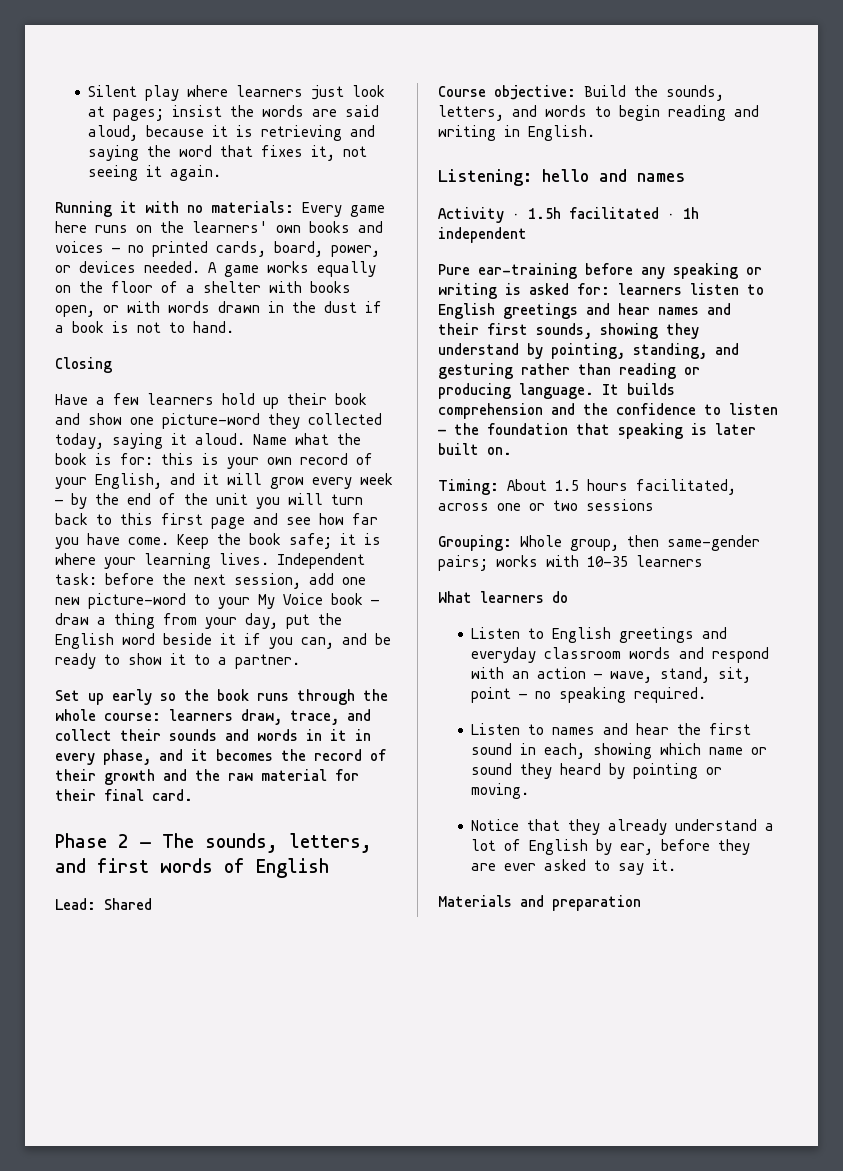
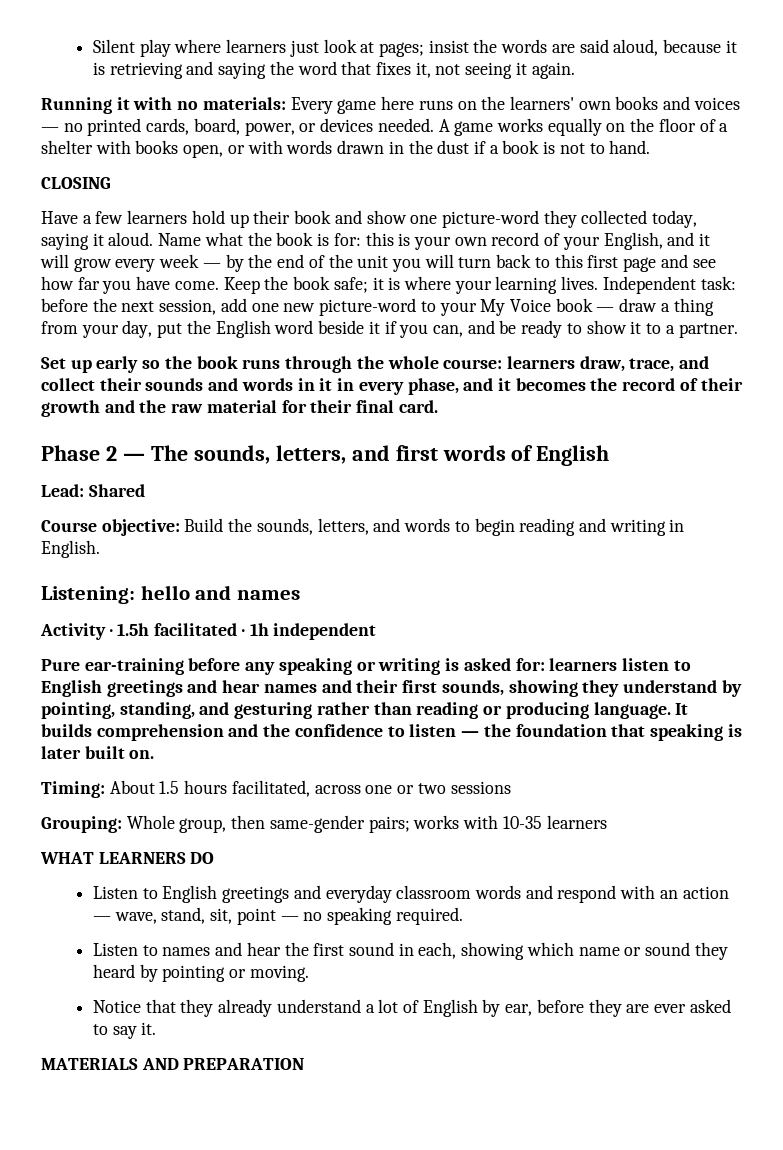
[55,357,112,373] Closing -> [41,177,111,189] CLOSING
[438,591,568,603] What learners do -> [40,852,215,864] WHAT LEARNERS DO
[438,895,641,911] Materials and preparation -> [41,1058,305,1070] MATERIALS AND PREPARATION

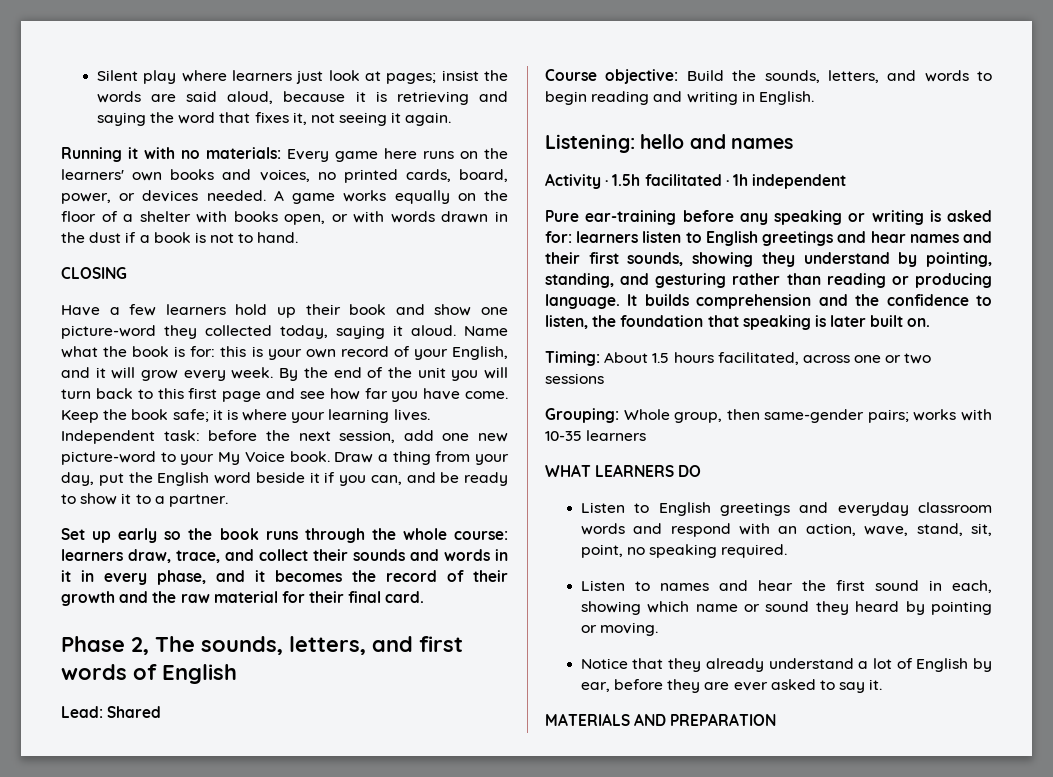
[693,97,740,110] [41,127,59,132] voices — -> [259,169,310,182] voices,
[159,254,244,272] week — by -> [231,367,299,381] week. By
[555,298,658,312] book — draw -> [289,451,374,463] book. Draw
[105,446,145,461] 2 — -> [131,637,149,655] 2,
[409,724,480,737] listen — -> [545,315,588,329] listen,
[682,886,729,899] [92,916,111,921] action — -> [805,523,856,536] action,
[236,908,299,925] point — -> [580,544,623,558] point,

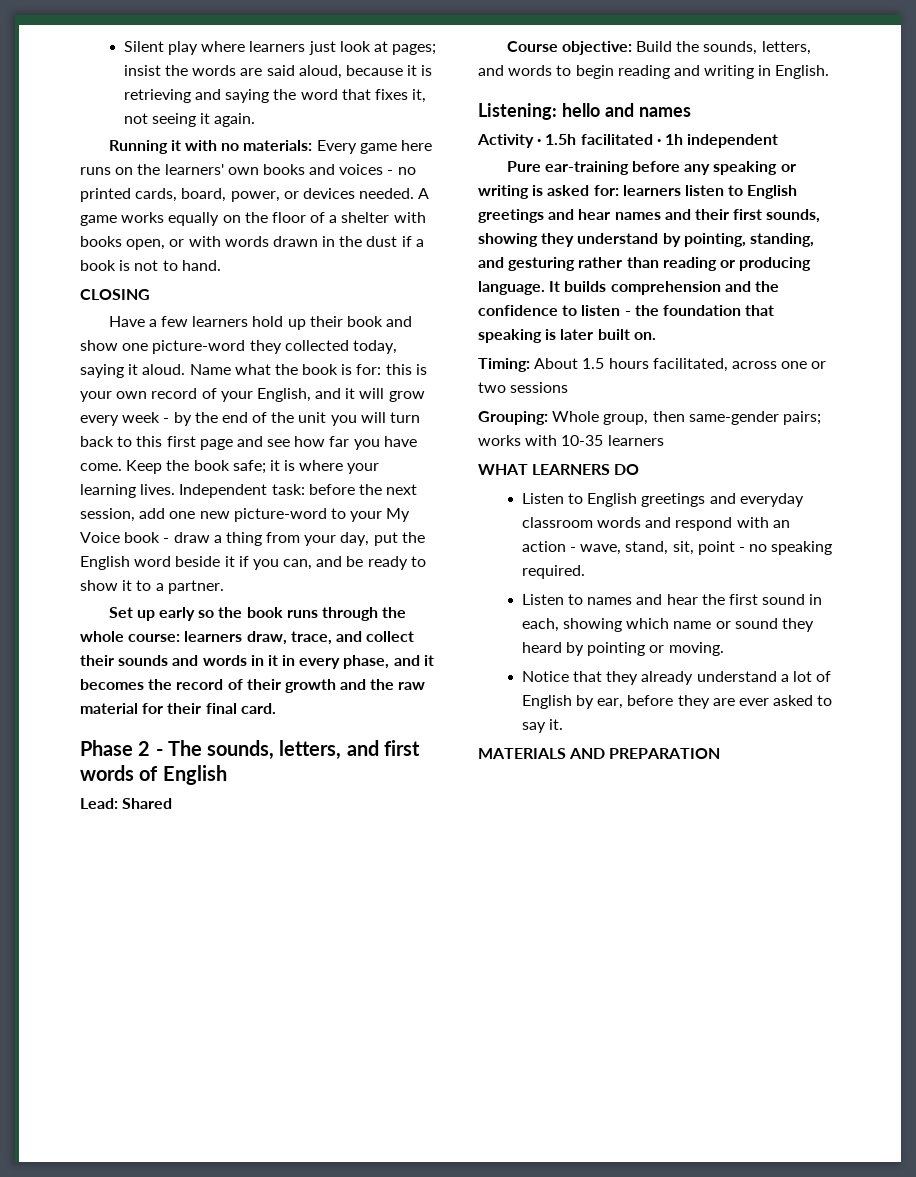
[259,169,310,182] voices, -> [339,164,394,175] voices -
[231,367,299,381] week. By -> [122,412,192,426] week - by
[289,451,374,463] book. Draw -> [124,532,210,543] book - draw
[131,637,149,655] 2, -> [138,741,163,756] 2 -
[545,315,588,329] listen, -> [581,305,631,316] listen -
[805,523,856,536] action, -> [521,541,577,552] action -
[580,544,623,558] point, -> [697,541,745,555] point -

